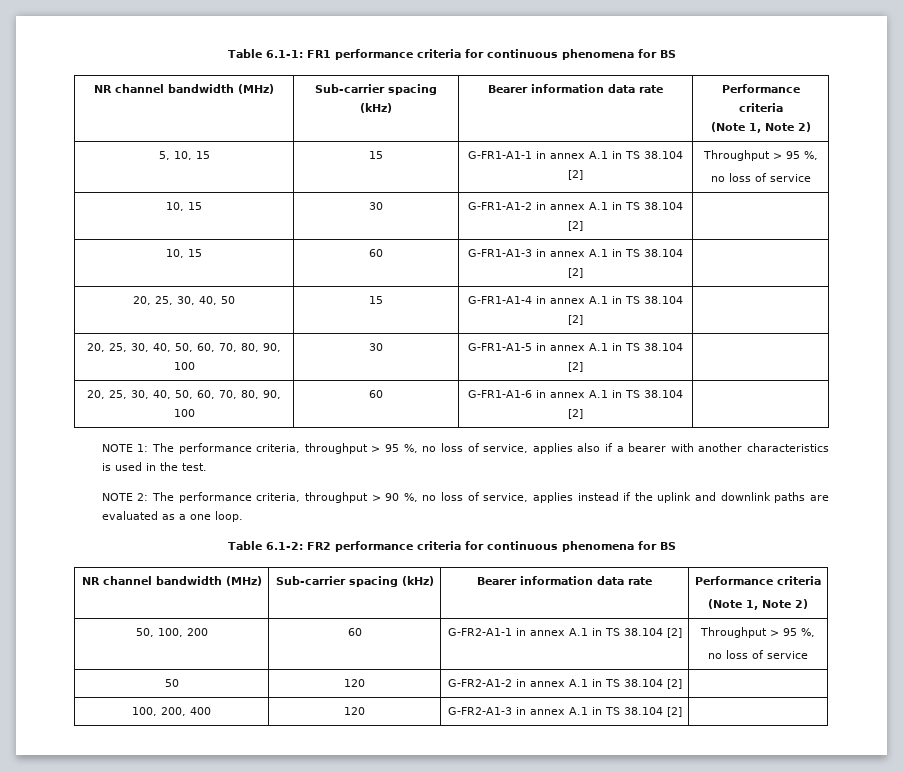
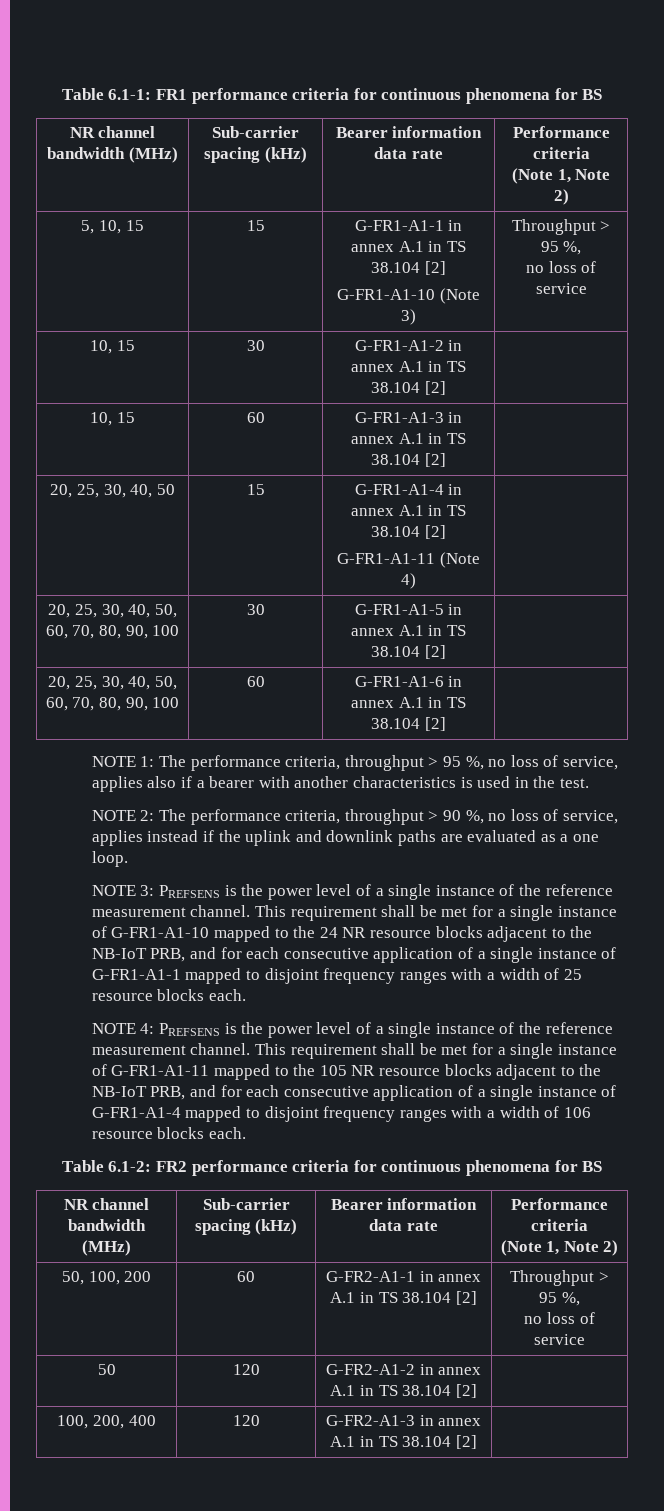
(583, 175) none -> [337,288,480,304] [401,309,416,325] // G-FR1-A1-10 (Note 3)
(583, 320) none -> [337,552,480,568] [401,573,416,589] // G-FR1-A1-11 (Note 4)
(243, 516) none -> [91,884,613,900] [91,905,617,921] [91,926,593,942] [91,947,617,963] [91,968,582,984] [91,989,247,1001] [91,1022,613,1038] [91,1043,617,1059] [91,1064,602,1080] [91,1085,617,1101] [91,1106,591,1122] [91,1127,247,1139] // NOTE 3: PREFSENS is the power level of a single instance of the reference measurement channel. This requirement shall be met for a single instance of G-FR1-A1-10 mapped to the 24 NR resource blocks adjacent to the NB-IoT PRB, and for each consecutive application of a single instance of G-FR1-A1-1 mapped to disjoint frequency ranges with a width of 25 resource blocks each. // NOTE 4: PREFSENS is the power level of a single instance of the reference measurement channel. This requirement shall be met for a single instance of G-FR1-A1-11 mapped to the 105 NR resource blocks adjacent to the NB-IoT PRB, and for each consecutive application of a single instance of G-FR1-A1-4 mapped to disjoint frequency ranges with a width of 106 resource blocks each.

